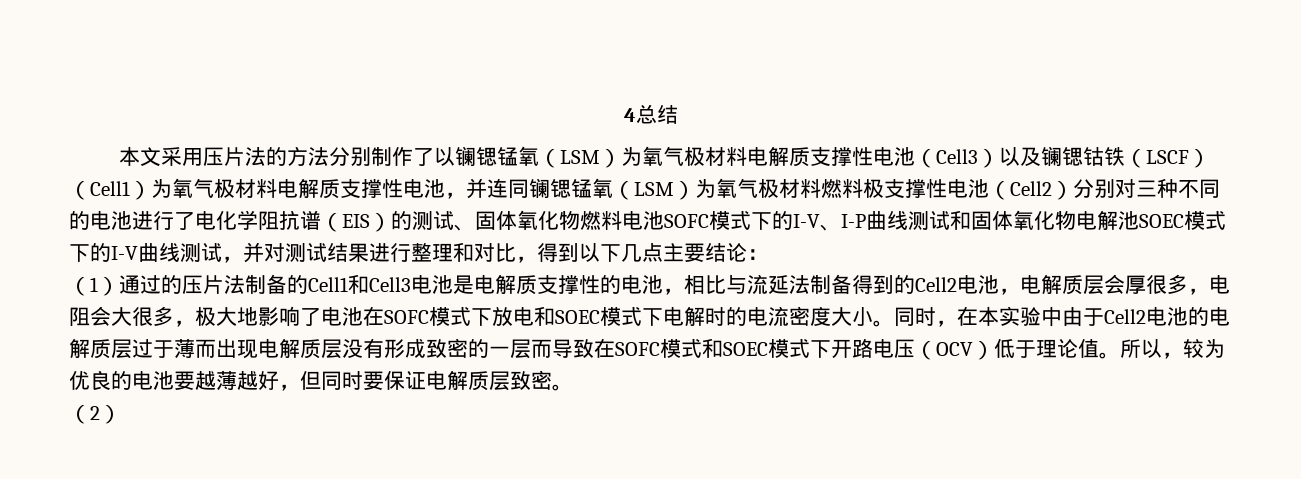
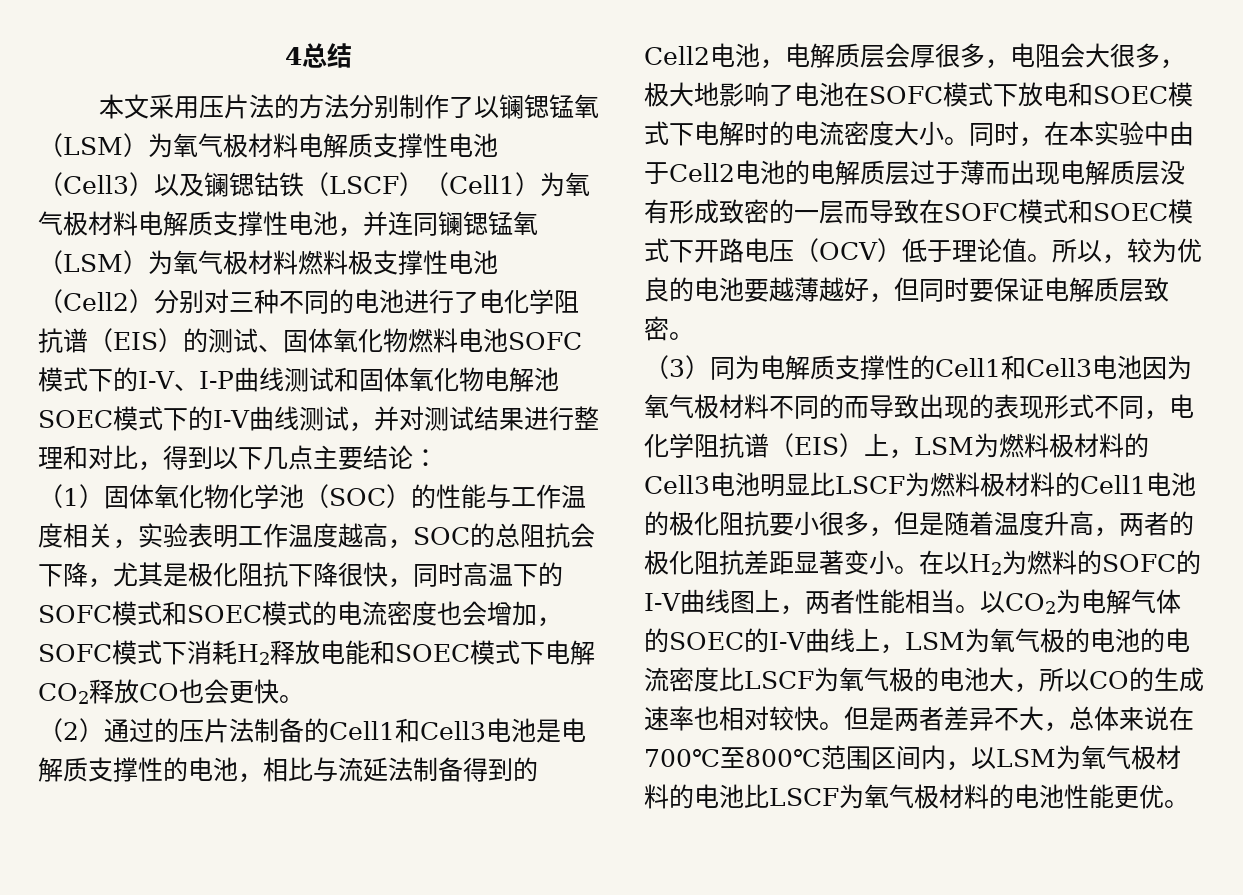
(119, 286) none -> [104,484,586,509] [38,523,595,549] [38,562,563,588] [38,601,562,627] [38,640,595,665] [38,679,304,704] [38,718,104,742] 固体氧化物化学池（SOC）的性能与工作温度相关，实验表明工作温度越高，SOC的总阻抗会下降，尤其是极化阻抗下降很快，同时高温下的SOFC模式和SOEC模式的电流密度也会增加，SOFC模式下消耗H2释放电能和SOEC模式下电解CO2释放CO也会更快。 // （2）
[90,404,121,424] 2） -> [669,355,1192,380] [644,394,1194,420] [644,433,1149,459] [644,472,1196,497] [644,511,1194,537] [644,550,1201,575] [644,589,1181,615] [644,628,1190,654] [644,667,1204,693] [644,706,1194,732] [644,745,1181,771] [644,784,1189,809] 3）同为电解质支撑性的Cell1和Cell3电池因为氧气极材料不同的而导致出现的表现形式不同，电化学阻抗谱（EIS）上，LSM为燃料极材料的Cell3电池明显比LSCF为燃料极材料的Cell1电池的极化阻抗要小很多，但是随着温度升高，两者的极化阻抗差距显著变小。在以H2为燃料的SOFC的I-V曲线图上，两者性能相当。以CO2为电解气体的SOEC的I-V曲线上，LSM为氧气极的电池的电流密度比LSCF为氧气极的电池大，所以CO的生成速率也相对较快。但是两者差异不大，总体来说在700℃至800℃范围区间内，以LSM为氧气极材料的电池比LSCF为氧气极材料的电池性能更优。

